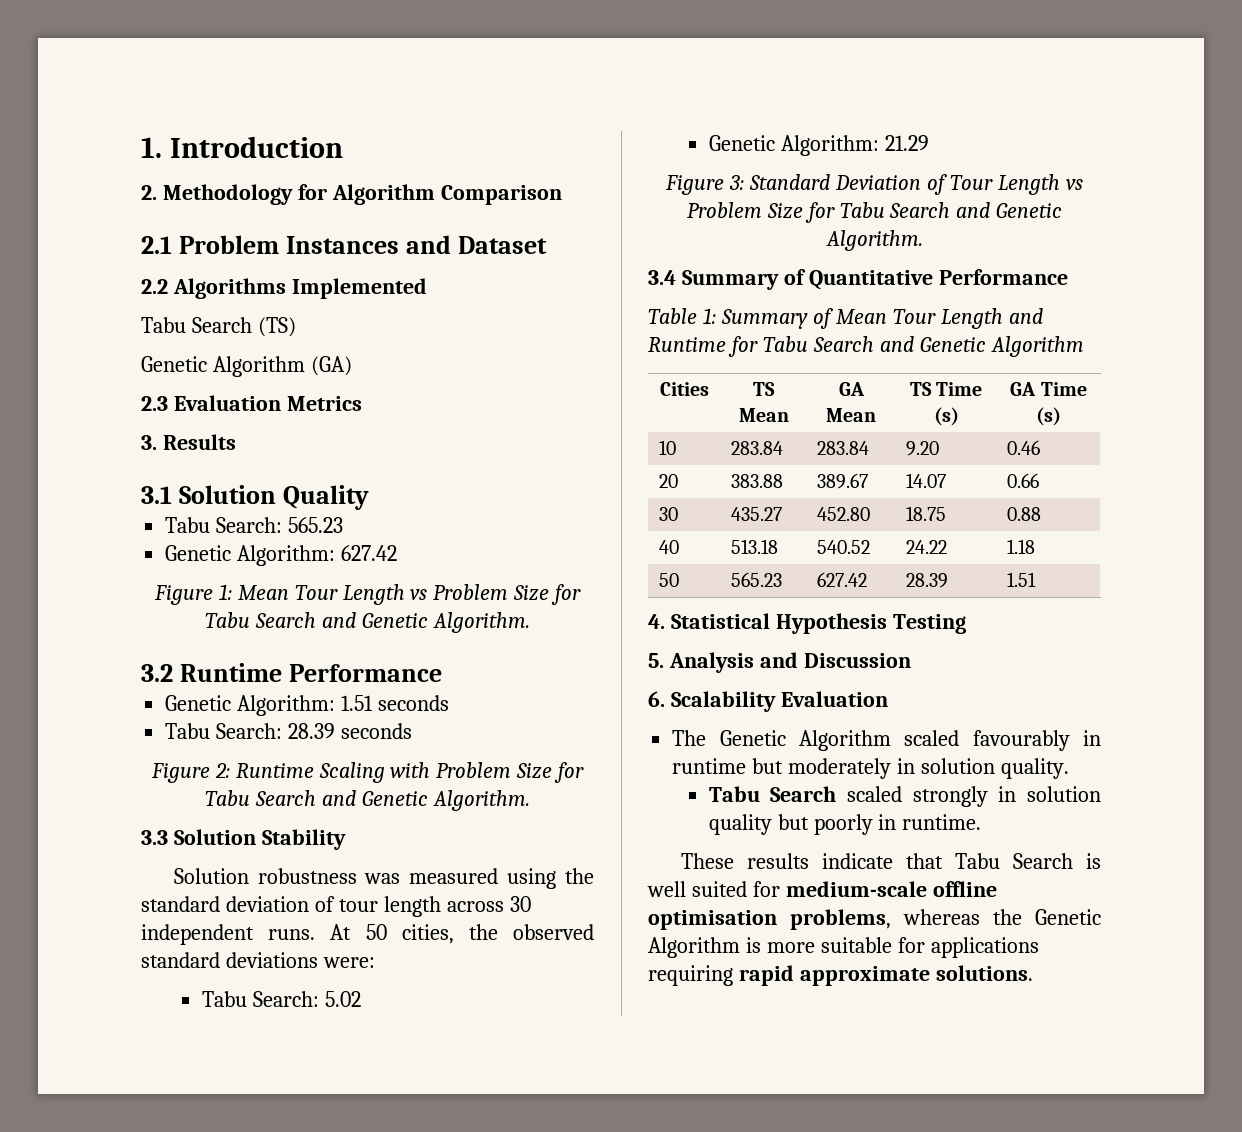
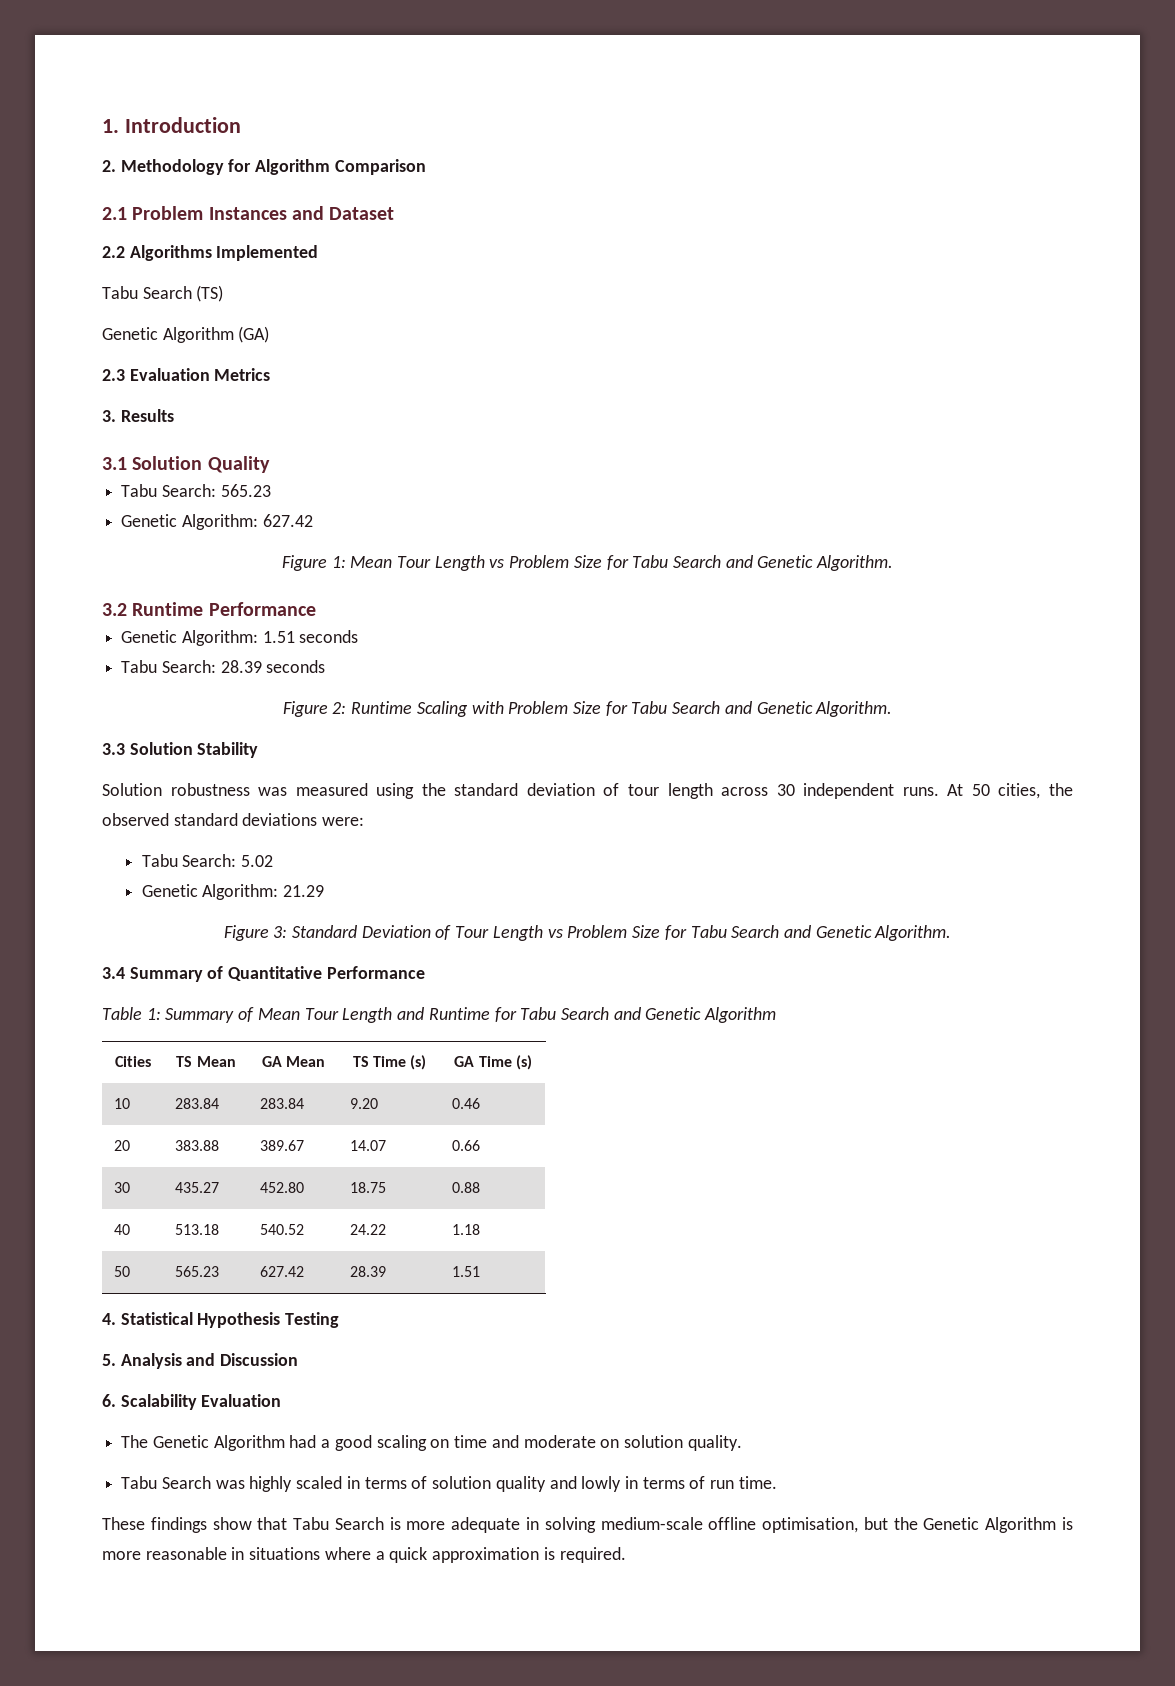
[904,730,1101,751] [672,758,1069,779] [708,786,1101,807] [708,814,982,835] scaled favourably in runtime but moderately in solution quality. // Tabu Search scaled strongly in solution quality but poorly in runtime. -> [289,1435,742,1451] [121,1476,777,1492] had a good scaling on time and moderate on solution quality. // Tabu Search was highly scaled in terms of solution quality and lowly in terms of run time.
[746,853,893,869] results indicate -> [150,1517,252,1533] findings show
[647,881,997,897] [648,909,980,930] well suited for medium-scale offline optimisation problems, whereas -> [406,1517,888,1533] more adequate in solving medium-scale offline optimisation, but
[820,937,1039,958] [648,965,1033,986] suitable for applications requiring rapid approximate solutions. -> [145,1547,626,1563] reasonable in situations where a quick approximation is required.

